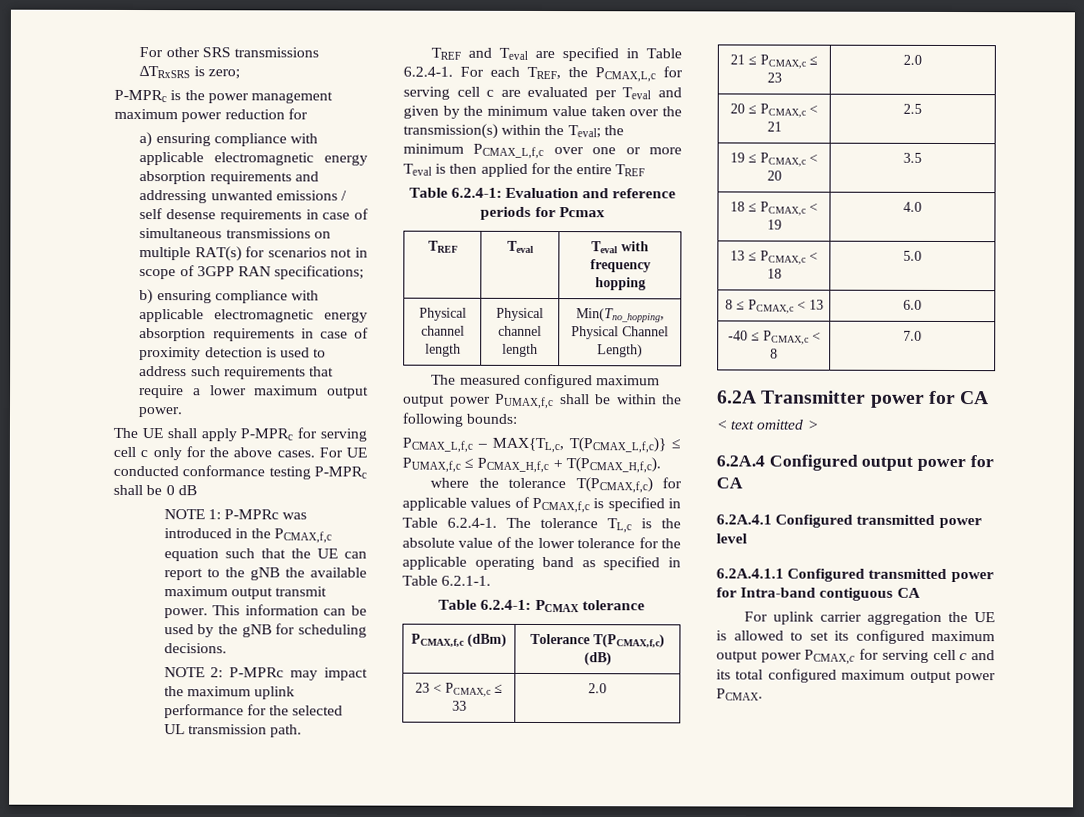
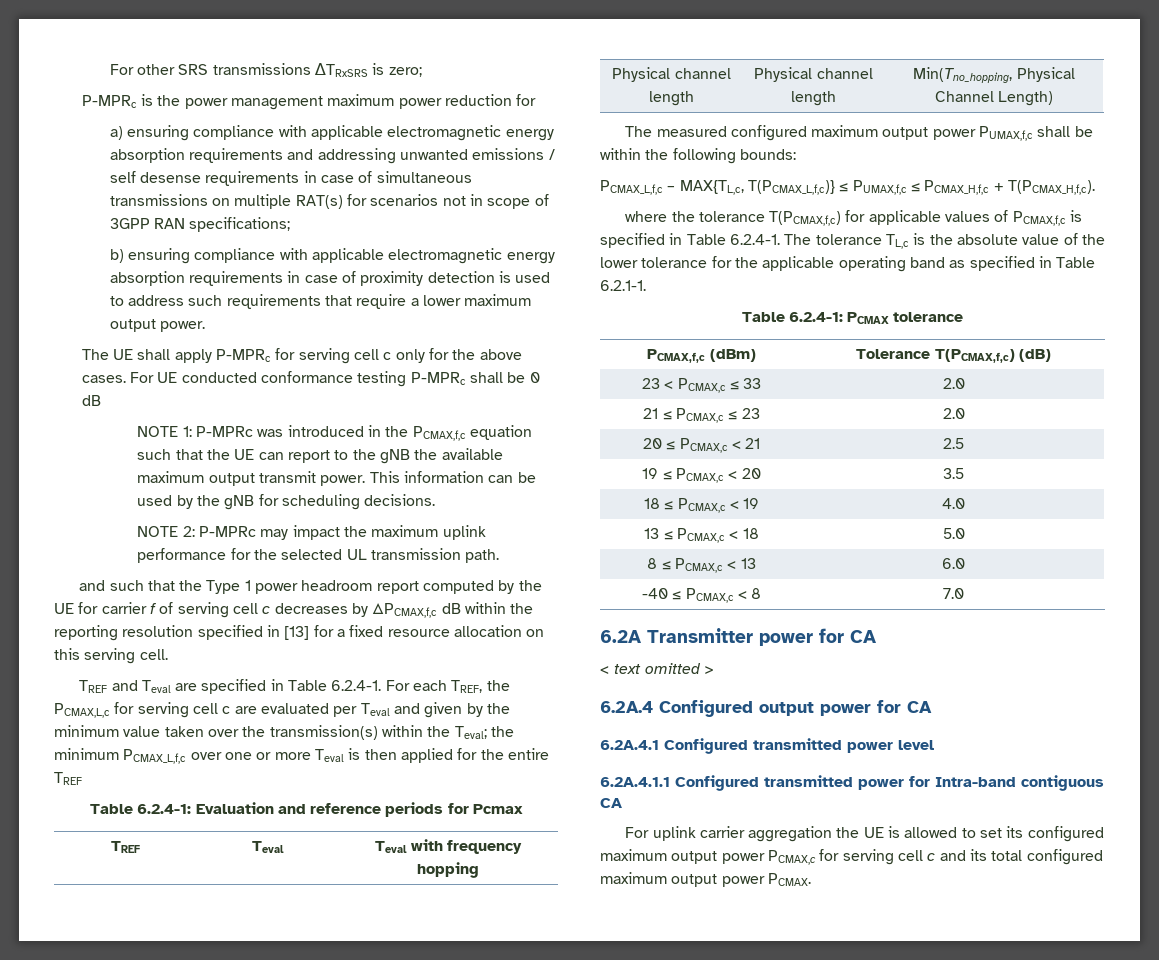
(302, 731) none -> [79,580,542,594] [54,602,534,618] [54,625,545,641] [54,648,168,664] // and such that the Type 1 power headroom report computed by the UE for carrier f of serving cell c decreases by ΔPCMAX,f,c dB within the reporting resolution specified in [13] for a fixed resource allocation on this serving cell.

